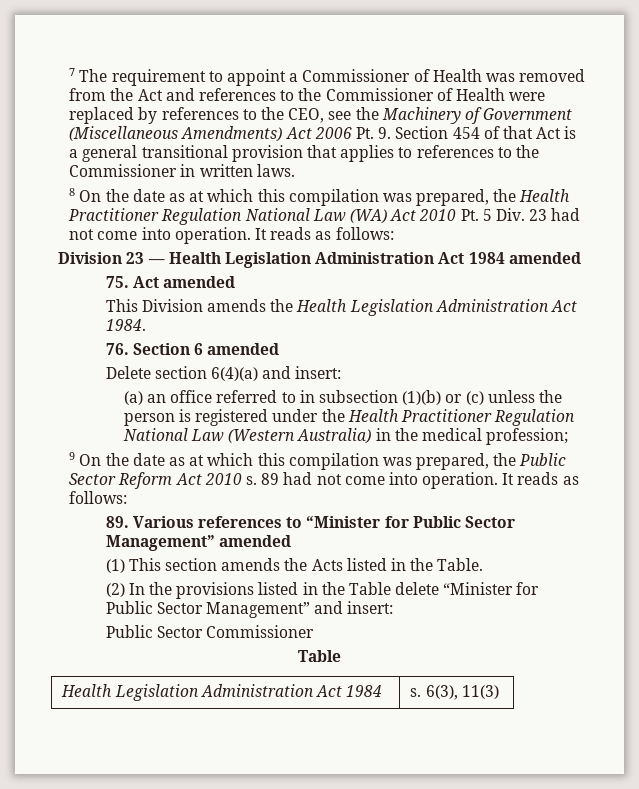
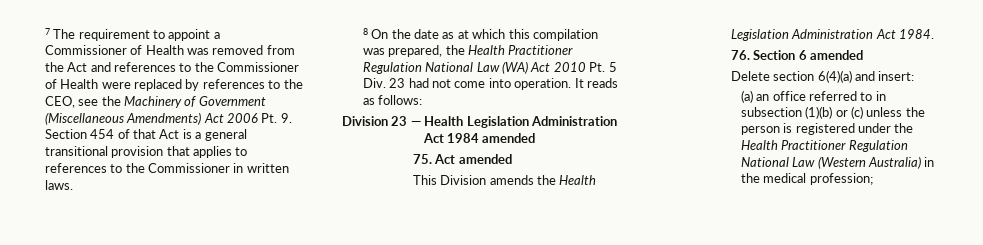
[69,452,567,470] [69,472,579,489] [69,491,128,504] [105,516,515,528] [105,535,291,551] [105,558,484,573] [105,582,540,599] [105,601,394,618] [105,625,315,638] [298,650,341,662] [61,684,383,701] [410,685,499,700] // 9 On the date as at which this compilation was prepared, the Public Sector Reform Act 2010 s. 89 had not come into operation. It reads as follows: // 89. Various references to “Minister for Public Sector Management” amended // (1) This section amends the Acts listed in the Table. // (2) In the provisions listed in the Table delete “Minister for Public Sector Management” and insert: // Public Sector Commissioner // Table // Health Legislation Administration Act 1984 | s. 6(3), 11(3) -> (873, 179) none

